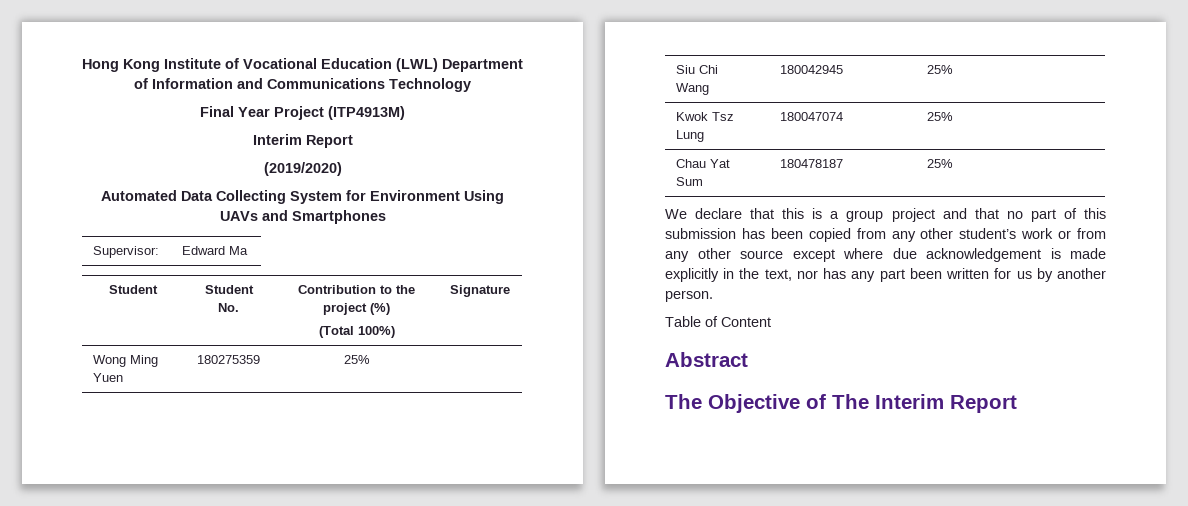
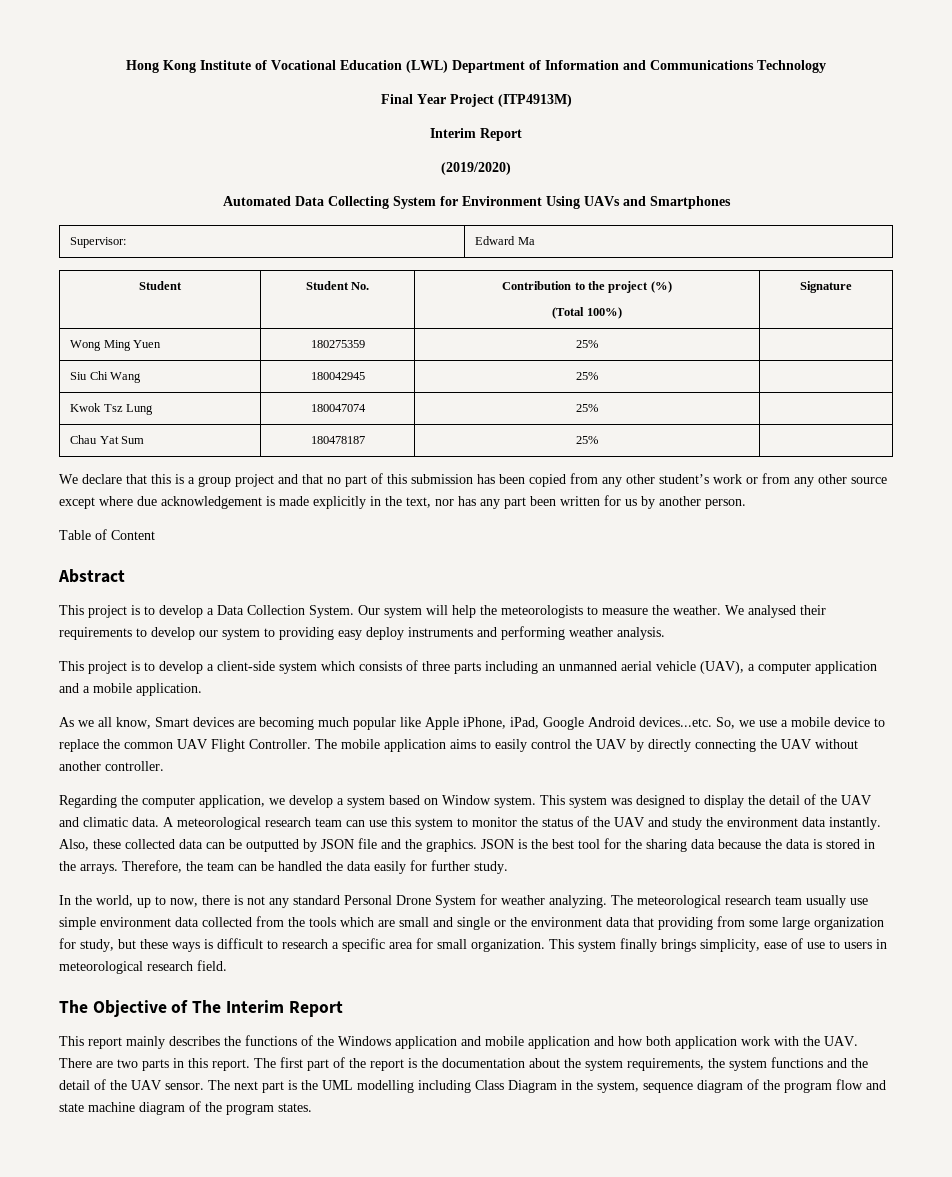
(748, 359) none -> [59,605,826,618] [59,626,665,640] [59,660,877,674] [59,683,202,696] [59,717,885,730] [59,739,858,752] [59,761,164,771] [59,794,871,808] [59,816,881,830] [59,838,875,852] [59,860,508,874] [59,894,868,908] [59,916,884,930] [59,938,887,952] [59,960,227,974] // This project is to develop a Data Collection System. Our system will help the meteorologists to measure the weather. We analysed their requirements to develop our system to providing easy deploy instruments and performing weather analysis. // This project is to develop a client-side system which consists of three parts including an unmanned aerial vehicle (UAV), a computer application and a mobile application. // As we all know, Smart devices are becoming much popular like Apple iPhone, iPad, Google Android devices...etc. So, we use a mobile device to replace the common UAV Flight Controller. The mobile application aims to easily control the UAV by directly connecting the UAV without another controller. // Regarding the computer application, we develop a system based on Window system. This system was designed to display the detail of the UAV and climatic data. A meteorological research team can use this system to monitor the status of the UAV and study the environment data instantly. Also, these collected data can be outputted by JSON file and the graphics. JSON is the best tool for the sharing data because the data is stored in the arrays. Therefore, the team can be handled the data easily for further study. // In the world, up to now, there is not any standard Personal Drone System for weather analyzing. The meteorological research team usually use simple environment data collected from the tools which are small and single or the environment data that providing from some large organization for study, but these ways is difficult to research a specific area for small organization. This system finally brings simplicity, ease of use to users in meteorological research field.
(1017, 404) none -> [59,1035,858,1049] [59,1057,868,1071] [59,1079,886,1093] [59,1101,312,1115] // This report mainly describes the functions of the Windows application and mobile application and how both application work with the UAV. There are two parts in this report. The first part of the report is the documentation about the system requirements, the system functions and the detail of the UAV sensor. The next part is the UML modelling including Class Diagram in the system, sequence diagram of the program flow and state machine diagram of the program states.

